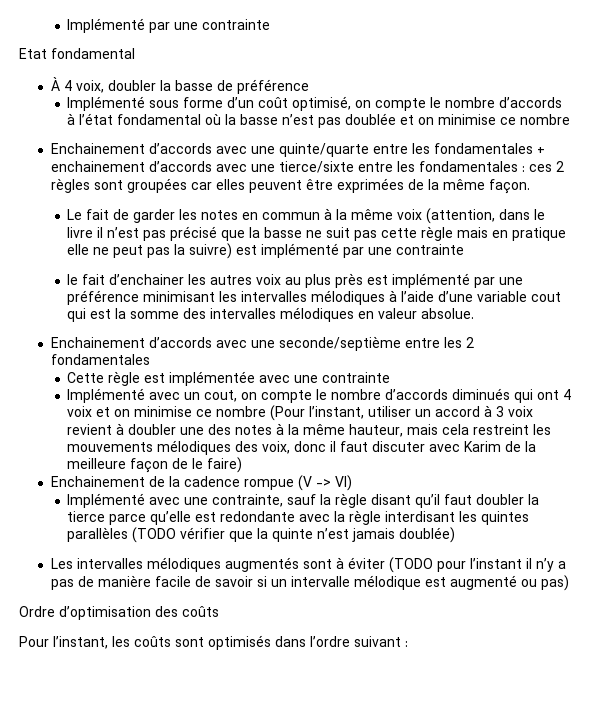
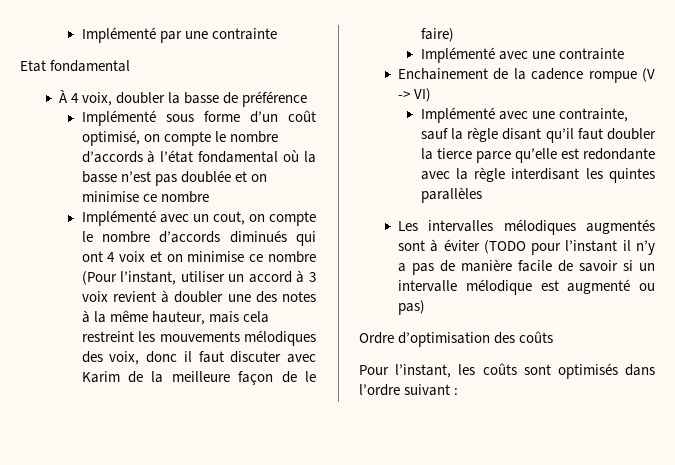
[50,143,545,157] [50,161,564,173] [50,178,530,194] [67,208,546,224] [67,226,567,241] [67,243,465,259] [67,273,524,288] [67,290,562,305] [67,307,475,322] [50,336,474,351] [50,354,150,365] [67,371,391,386] // Enchainement d’accords avec une quinte/quarte entre les fondamentales + enchainement d’accords avec une tierce/sixte entre les fondamentales : ces 2 règles sont groupées car elles peuvent être exprimées de la même façon. // Le fait de garder les notes en commun à la même voix (attention, dans le livre il n’est pas précisé que la basse ne suit pas cette règle mais en pratique elle ne peut pas la suivre) est implémenté par une contrainte // le fait d’enchainer les autres voix au plus près est implémenté par une préférence minimisant les intervalles mélodiques à l’aide d’une variable cout qui est la somme des intervalles mélodiques en valeur absolue. // Enchainement d’accords avec une seconde/septième entre les 2 fondamentales // Cette règle est implémentée avec une contrainte -> (209, 197) none
(243, 465) none -> [420,47,624,63] // Implémenté avec une contrainte
[132,527,456,543] (TODO vérifier que la quinte n’est jamais doublée) -> (482, 195) none

